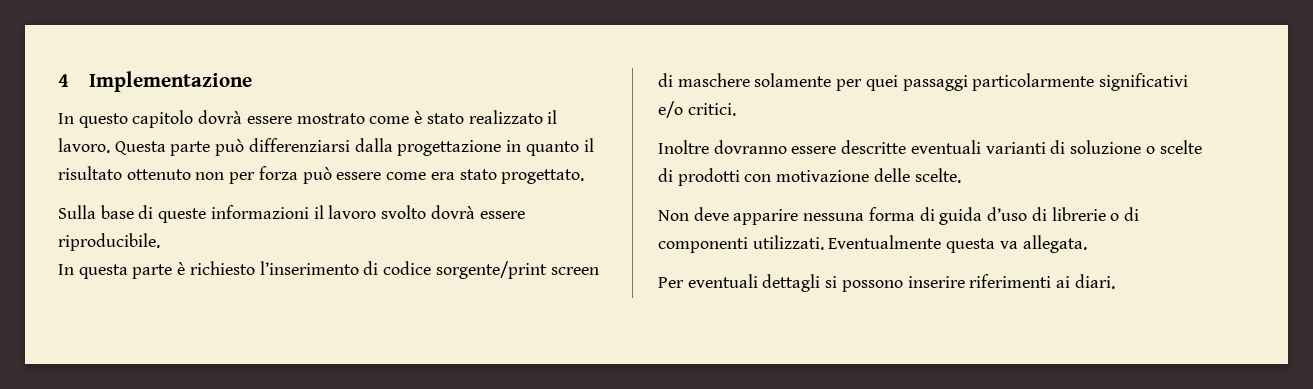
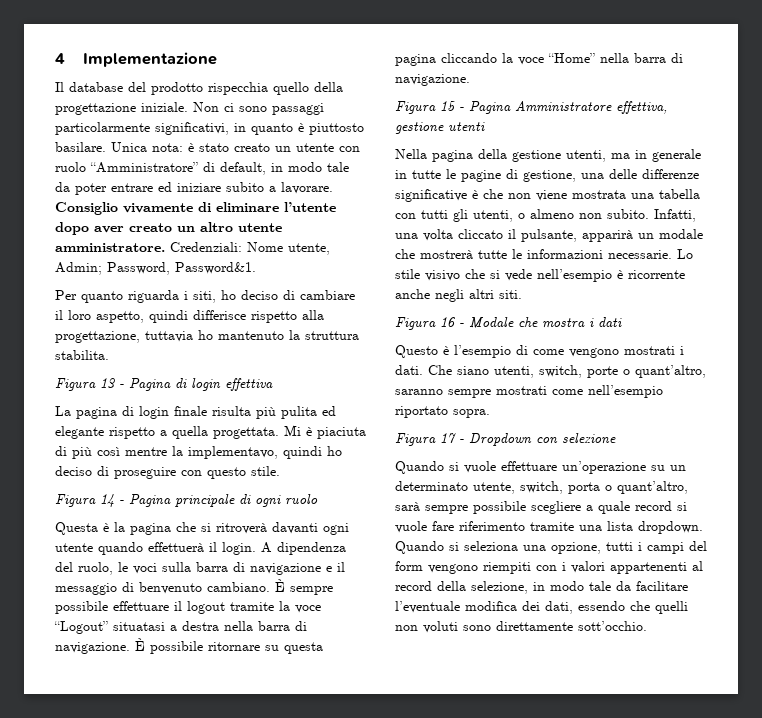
[58,110,558,128] [58,138,594,156] [58,166,585,184] [58,205,525,223] [58,233,160,251] [58,261,599,279] [658,73,1189,91] [658,101,736,118] [658,140,1202,154] [658,168,961,186] [658,207,1139,225] [658,235,1087,253] [658,274,1115,292] In questo capitolo dovrà essere mostrato come è stato realizzato il lavoro. Questa parte può differenziarsi dalla progettazione in quanto il risultato ottenuto non per forza può essere come era stato progettato. // Sulla base di queste informazioni il lavoro svolto dovrà essere riproducibile. // In questa parte è richiesto l’inserimento di codice sorgente/print screen di maschere solamente per quei passaggi particolarmente significativi e/o critici. // Inoltre dovranno essere descritte eventuali varianti di soluzione o scelte di prodotti con motivazione delle scelte. // Non deve apparire nessuna forma di guida d’uso di librerie o di componenti utilizzati. Eventualmente questa va allegata. // Per eventuali dettagli si possono inserire riferimenti ai diari. -> [55,82,343,95] [55,102,324,115] [55,122,364,135] [55,142,360,152] [55,162,349,175] [55,182,333,195] [55,202,336,215] [55,222,282,235] [55,242,330,255] [55,262,256,275] [55,290,355,303] [55,310,324,323] [55,330,359,343] [55,350,109,360] [55,378,273,391] [55,406,336,419] [55,425,366,439] [55,446,342,459] [55,466,280,479] [55,494,318,507] [55,522,349,535] [55,542,346,555] [55,562,345,575] [55,579,333,595] [55,601,321,614] [54,621,307,634] [55,638,323,654] [395,53,683,66] [395,74,470,86] [395,101,667,114] [395,122,485,134] [395,149,701,162] [395,169,699,182] [395,189,700,202] [395,209,696,222] [395,229,703,242] [395,249,693,259] [395,269,685,282] [395,289,522,302] [395,317,622,330] [395,345,684,358] [395,365,706,378] [395,385,663,398] [395,406,490,418] [395,433,616,446] [395,461,686,474] [395,481,688,494] [395,501,687,514] [395,521,703,534] [395,541,707,554] [395,561,703,574] [395,581,688,594] [395,601,688,614] [395,621,647,633] Il database del prodotto rispecchia quello della progettazione iniziale. Non ci sono passaggi particolarmente significativi, in quanto è piuttosto basilare. Unica nota: è stato creato un utente con ruolo “Amministratore” di default, in modo tale da poter entrare ed iniziare subito a lavorare. Consiglio vivamente di eliminare l’utente dopo aver creato un altro utente amministratore. Credenziali: Nome utente, Admin; Password, Password&1. // Per quanto riguarda i siti, ho deciso di cambiare il loro aspetto, quindi differisce rispetto alla progettazione, tuttavia ho mantenuto la struttura stabilita. // Figura 13 - Pagina di login effettiva // La pagina di login finale risulta più pulita ed elegante rispetto a quella progettata. Mi è piaciuta di più così mentre la implementavo, quindi ho deciso di proseguire con questo stile. // Figura 14 - Pagina principale di ogni ruolo // Questa è la pagina che si ritroverà davanti ogni utente quando effettuerà il login. A dipendenza del ruolo, le voci sulla barra di navigazione e il messaggio di benvenuto cambiano. È sempre possibile effettuare il logout tramite la voce “Logout” situatasi a destra nella barra di navigazione. È possibile ritornare su questa pagina cliccando la voce “Home” nella barra di navigazione. // Figura 15 - Pagina Amministratore effettiva, gestione utenti // Nella pagina della gestione utenti, ma in generale in tutte le pagine di gestione, una delle differenze significative è che non viene mostrata una tabella con tutti gli utenti, o almeno non subito. Infatti, una volta cliccato il pulsante, apparirà un modale che mostrerà tutte le informazioni necessarie. Lo stile visivo che si vede nell’esempio è ricorrente anche negli altri siti. // Figura 16 - Modale che mostra i dati // Questo è l’esempio di come vengono mostrati i dati. Che siano utenti, switch, porte o quant’altro, saranno sempre mostrati come nell’esempio riportato sopra. // Figura 17 - Dropdown con selezione // Quando si vuole effettuare un’operazione su un determinato utente, switch, porta o quant’altro, sarà sempre possibile scegliere a quale record si vuole fare riferimento tramite una lista dropdown. Quando si seleziona una opzione, tutti i campi del form vengono riempiti con i valori appartenenti al record della selezione, in modo tale da facilitare l’eventuale modifica dei dati, essendo che quelli non voluti sono direttamente sott’occhio.

